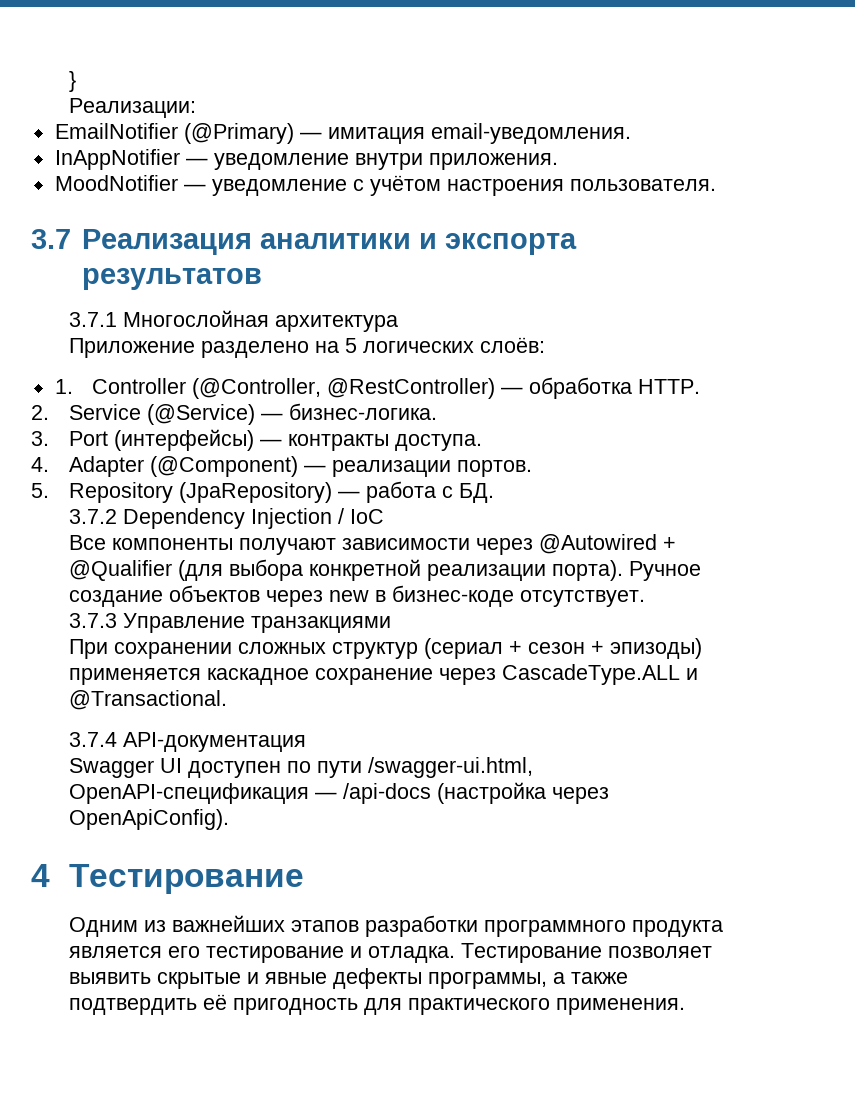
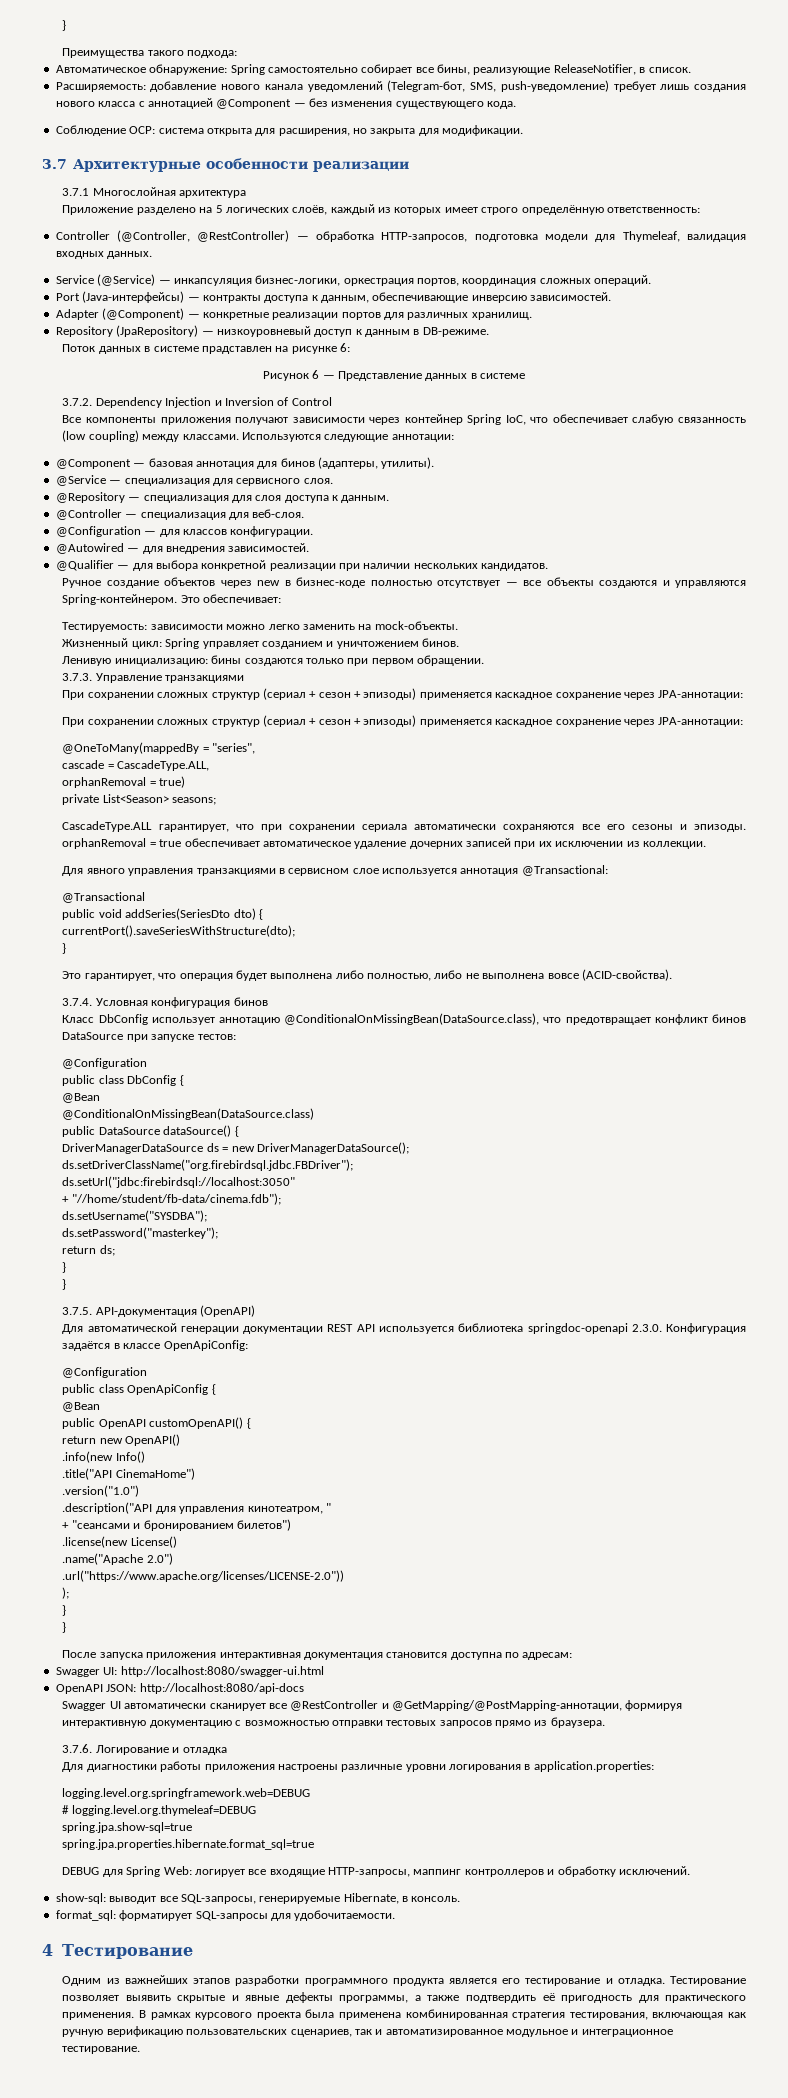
[68,71,76,92] [68,98,196,118] [54,123,631,144] [54,149,558,170] [54,175,716,196] [31,229,577,255] [81,268,262,290] } // Реализации: // EmailNotifier (@Primary) — имитация email-уведомления. // InAppNotifier — уведомление внутри приложения. // MoodNotifier — уведомление с учётом настроения пользователя. // 3.7 Реализация аналитики и экспорта результатов -> [62,20,67,31] [62,48,238,58] [55,64,691,75] [55,80,747,92] [55,98,517,109] [55,125,524,136] [42,158,410,172] } // Преимущества такого подхода: // Автоматическое обнаружение: Spring самостоятельно собирает все бины, реализующие ReleaseNotifier, в список. // Расширяемость: добавление нового канала уведомлений (Telegram-бот, SMS, push-уведомление) требует лишь создания нового класса с аннотацией @Component — без изменения существующего кода. // Соблюдение OCP: система открыта для расширения, но закрыта для модификации. // 3.7 Архитектурные особенности реализации
[479,337,545,353] [54,379,73,394] слоёв: // 1. -> [292,204,700,215] слоёв, каждый из которых имеет строго определённую ответственность: //
[638,379,701,394] [31,403,437,425] [31,429,482,451] [31,456,532,477] [31,481,494,503] [68,508,384,529] HTTP. // 2. Service (@Service) — бизнес-логика. // 3. Port (интерфейсы) — контракты доступа. // 4. Adapter (@Component) — реализации портов. // 5. Repository (JpaRepository) — работа с БД. // 3.7.2 Dependency Injection / IoC -> [381,231,746,242] [55,251,153,259] [55,274,652,286] [55,291,612,303] [55,308,532,320] [55,325,489,337] [62,343,351,354] [262,370,526,381] [62,397,332,408] HTTP-запросов, подготовка модели для Thymeleaf, валидация входных данных. // Service (@Service) — инкапсуляция бизнес-логики, оркестрация портов, координация сложных операций. // Port (Java-интерфейсы) — контракты доступа к данным, обеспечивающие инверсию зависимостей. // Adapter (@Component) — конкретные реализации портов для различных хранилищ. // Repository (JpaRepository) — низкоуровневый доступ к данным в DB-режиме. // Поток данных в системе прадставлен на рисунке 6: // Рисунок 6 — Представление данных в системе // 3.7.2. Dependency Injection и Inversion of Control
(233, 544) none -> [160,417,231,425] приложения
[538,534,676,554] [68,559,623,581] @Autowired + @Qualifier (для выбора конкретной реализации порта). -> [404,414,746,425] [62,430,454,442] [55,457,435,469] [55,475,333,486] [55,492,390,503] [55,509,305,520] [55,526,314,537] [55,543,310,554] [55,560,549,571] контейнер Spring IoC, что обеспечивает слабую связанность (low coupling) между классами. Используются следующие аннотации: // @Component — базовая аннотация для бинов (адаптеры, утилиты). // @Service — специализация для сервисного слоя. // @Repository — специализация для слоя доступа к данным. // @Controller — специализация для веб-слоя. // @Configuration — для классов конфигурации. // @Autowired — для внедрения зависимостей. // @Qualifier — для выбора конкретной реализации при наличии нескольких кандидатов. //
[519,590,645,607] [68,613,117,628] отсутствует. // 3.7.3 -> [370,577,746,588] [62,594,282,605] [62,621,458,632] [62,638,460,649] [62,655,485,666] [62,673,93,681] полностью отсутствует — все объекты создаются и управляются Spring-контейнером. Это обеспечивает: // Тестируемость: зависимости можно легко заменить на mock-объекты. // Жизненный цикл: Spring управляет созданием и уничтожением бинов. // Ленивую инициализацию: бины создаются только при первом обращении. // 3.7.3.
[501,664,698,685] [68,690,227,710] [68,732,306,752] [68,757,533,778] [68,782,609,804] [68,809,229,830] CascadeType.ALL и @Transactional. // 3.7.4 API-документация // Swagger UI доступен по пути /swagger-ui.html, OpenAPI-спецификация — /api-docs (настройка через OpenApiConfig). -> [658,690,744,700] [62,715,744,727] [62,742,256,754] [62,760,210,771] [62,776,186,788] [62,794,217,805] [62,821,747,832] [62,838,706,849] [62,865,608,876] [62,892,146,903] [62,908,263,920] [62,925,296,937] [62,943,67,954] [62,969,672,981] [62,997,268,1008] [62,1013,746,1025] [62,1032,236,1042] [62,1058,148,1069] [62,1075,184,1086] [62,1093,101,1103] [62,1108,315,1120] [62,1125,239,1137] [62,1142,409,1154] [62,1159,354,1171] [62,1176,296,1188] [62,1193,281,1205] [62,1210,208,1222] [62,1227,219,1239] [62,1245,115,1256] [62,1262,67,1273] [62,1279,67,1290] [62,1305,256,1317] [62,1323,746,1334] [62,1340,248,1351] [62,1367,148,1378] [62,1384,216,1395] [62,1402,101,1412] [62,1417,251,1429] [62,1434,181,1446] [62,1451,145,1463] [62,1468,195,1480] [62,1485,140,1497] [62,1502,331,1514] [62,1519,291,1531] [62,1536,177,1548] [62,1553,173,1565] [62,1570,345,1582] [62,1587,70,1599] [62,1605,67,1616] [62,1622,67,1633] [62,1650,573,1660] [55,1666,324,1677] [55,1683,304,1694] [62,1700,683,1711] [62,1717,605,1728] [62,1744,227,1755] [62,1761,654,1772] [62,1788,311,1799] [62,1805,256,1816] [62,1822,193,1833] [62,1839,315,1850] [62,1866,690,1877] [55,1893,461,1904] [55,1910,396,1921] JPA-аннотации: // При сохранении сложных структур (сериал + сезон + эпизоды) применяется каскадное сохранение через JPA-аннотации: // @OneToMany(mappedBy = "series", // cascade = CascadeType.ALL, // orphanRemoval = true) // private List<Season> seasons; // CascadeType.ALL гарантирует, что при сохранении сериала автоматически сохраняются все его сезоны и эпизоды. orphanRemoval = true обеспечивает автоматическое удаление дочерних записей при их исключении из коллекции. // Для явного управления транзакциями в сервисном слое используется аннотация @Transactional: // @Transactional // public void addSeries(SeriesDto dto) { // currentPort().saveSeriesWithStructure(dto); // } // Это гарантирует, что операция будет выполнена либо полностью, либо не выполнена вовсе (ACID-свойства). // 3.7.4. Условная конфигурация бинов // Класс DbConfig использует аннотацию @ConditionalOnMissingBean(DataSource.class), что предотвращает конфликт бинов DataSource при запуске тестов: // @Configuration // public class DbConfig { // @Bean // @ConditionalOnMissingBean(DataSource.class) // public DataSource dataSource() { // DriverManagerDataSource ds = new DriverManagerDataSource(); // ds.setDriverClassName("org.firebirdsql.jdbc.FBDriver"); // ds.setUrl("jdbc:firebirdsql://localhost:3050" // + "//home/student/fb-data/cinema.fdb"); // ds.setUsername("SYSDBA"); // ds.setPassword("masterkey"); // return ds; // } // } // 3.7.5. API-документация (OpenAPI) // Для автоматической генерации документации REST API используется библиотека springdoc-openapi 2.3.0. Конфигурация задаётся в классе OpenApiConfig: // @Configuration // public class OpenApiConfig { // @Bean // public OpenAPI customOpenAPI() { // return new OpenAPI() // .info(new Info() // .title("API CinemaHome") // .version("1.0") // .description("API для управления кинотеатром, " // + "сеансами и бронированием билетов") // .license(new License() // .name("Apache 2.0") // .url("https://www.apache.org/licenses/LICENSE-2.0")) // ); // } // } // После запуска приложения интерактивная документация становится доступна по адресам: // Swagger UI: http://localhost:8080/swagger-ui.html // OpenAPI JSON: http://localhost:8080/api-docs // Swagger UI автоматически сканирует все @RestController и @GetMapping/@PostMapping-аннотации, формируя интерактивную документацию с возможностью отправки тестовых запросов прямо из браузера. // 3.7.6. Логирование и отладка // Для диагностики работы приложения настроены различные уровни логирования в application.properties: // logging.level.org.springframework.web=DEBUG // # logging.level.org.thymeleaf=DEBUG // spring.jpa.show-sql=true // spring.jpa.properties.hibernate.format_sql=true // DEBUG для Spring Web: логирует все входящие HTTP-запросы, маппинг контроллеров и обработку исключений. // show-sql: выводит все SQL-запросы, генерируемые Hibernate, в консоль. // format_sql: форматирует SQL-запросы для удобочитаемости.
(685, 1006) none -> [139,2009,746,2020] [62,2026,673,2037] [62,2046,141,2054] В рамках курсового проекта была применена комбинированная стратегия тестирования, включающая как ручную верификацию пользовательских сценариев, так и автоматизированное модульное и интеграционное тестирование.

